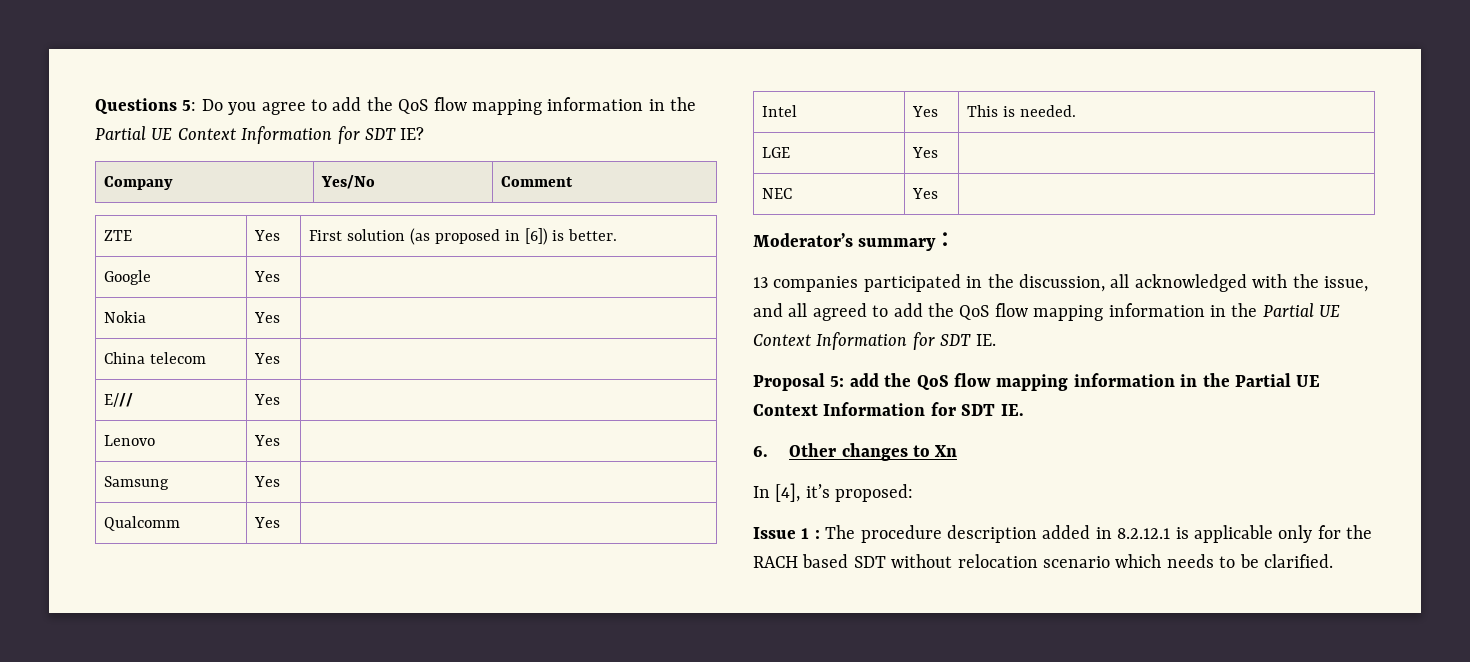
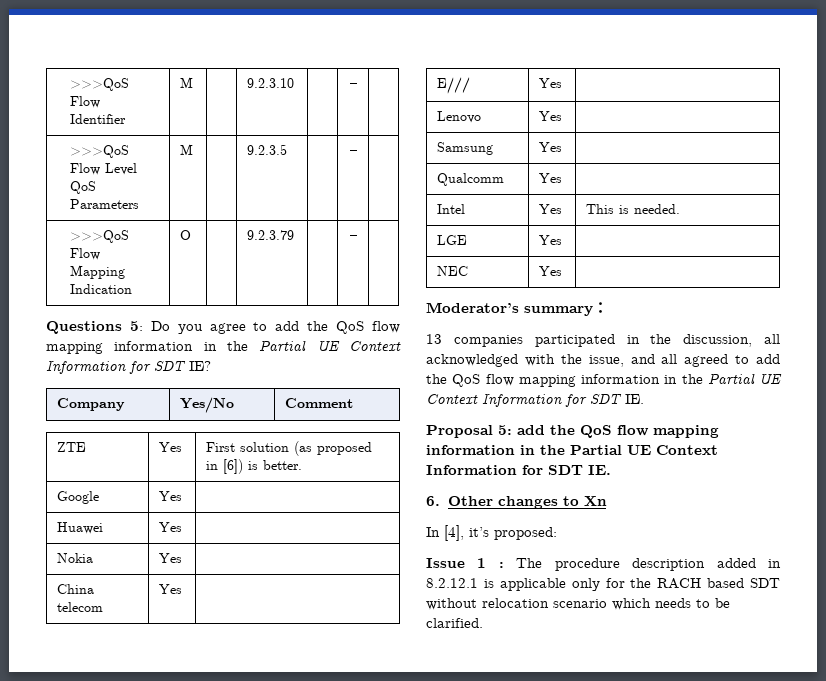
(95, 106) none -> [70,78,130,91] [70,96,101,108] [70,114,127,124] [180,77,194,88] [247,78,295,88] [349,83,357,88] [70,145,130,158] [70,163,138,175] [70,181,97,194] [70,199,140,209] [180,144,194,155] [247,144,288,155] [349,150,357,155] [70,230,130,243] [70,248,101,260] [70,265,126,279] [70,284,133,294] [180,230,192,240] [247,230,295,240] [349,235,357,240] >>>QoS Flow Identifier | M | | 9.2.3.10 | | – | // >>>QoS Flow Level QoS Parameters | M | | 9.2.3.5 | | – | // >>>QoS Flow Mapping Indication | O | | 9.2.3.79 | | – | //
(281, 276) none -> [57,522,104,534] [159,522,183,532] // Huawei | Yes |

